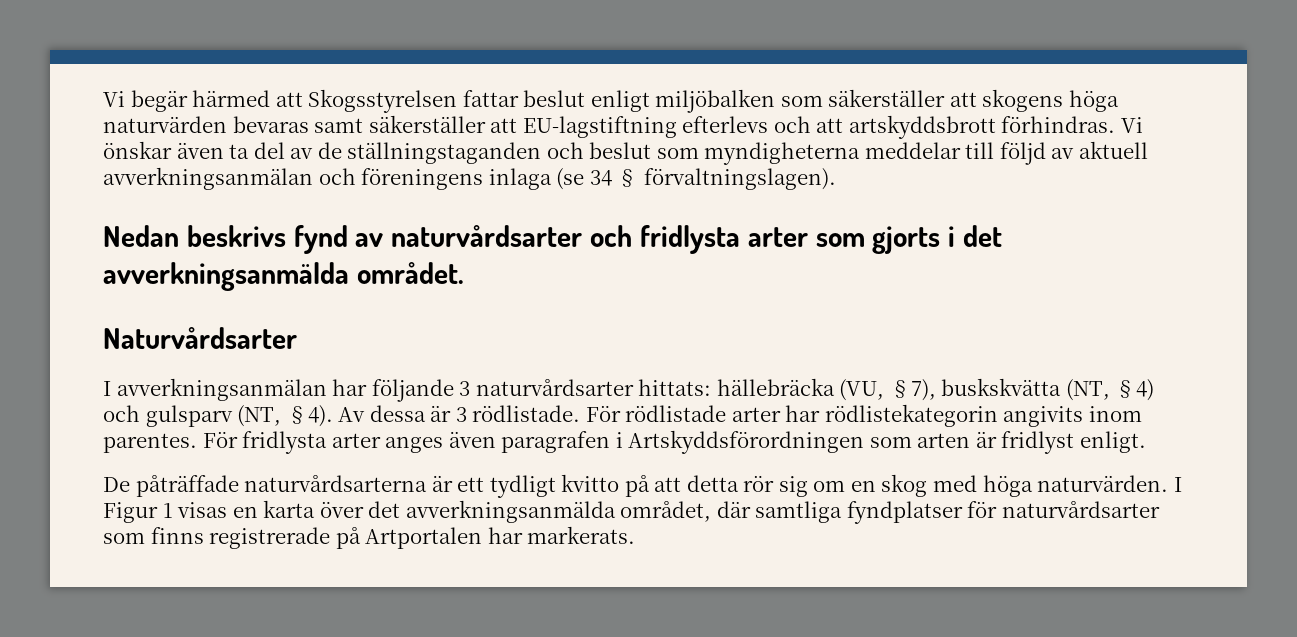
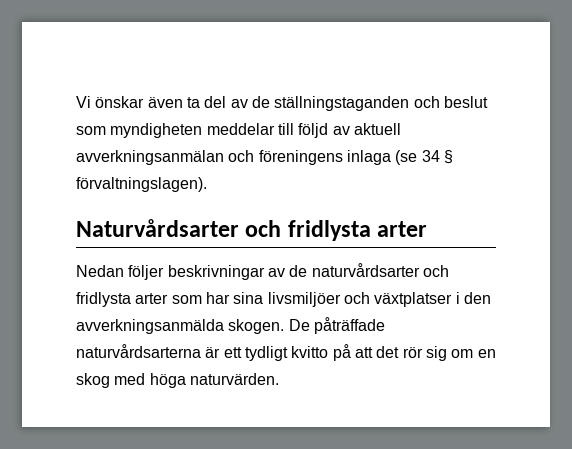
[103,89,1119,113] [103,115,1143,139] Vi begär härmed att Skogsstyrelsen fattar beslut enligt miljöbalken som säkerställer att skogens höga naturvärden bevaras samt säkerställer att EU-lagstiftning efterlevs och att artskyddsbrott förhindras. Vi -> [76,96,91,108] Vi
[704,142,861,165] myndigheterna -> [110,123,203,138] myndigheten
[103,225,384,254] Nedan beskrivs fynd av -> [76,219,428,241] [76,265,308,280] Naturvårdsarter och fridlysta arter // Nedan följer beskrivningar av de
[872,225,1003,254] [103,262,464,291] [103,327,297,349] [103,378,1155,402] [103,404,1143,427] [103,430,1146,454] gjorts i det avverkningsanmälda området. // Naturvårdsarter // I avverkningsanmälan har följande 3 naturvårdsarter hittats: hällebräcka (VU, §7), buskskvätta (NT, §4) och gulsparv (NT, §4). Av dessa är 3 rödlistade. För rödlistade arter har rödlistekategorin angivits inom parentes. För fridlysta arter anges även paragrafen i Artskyddsförordningen som arten är fridlyst enligt. // -> [205,292,491,307] [76,319,285,334] har sina livsmiljöer och växtplatser i den avverkningsanmälda skogen.
[686,475,739,492] detta -> [376,346,400,358] det
[1173,477,1182,492] [103,500,1160,524] [103,526,636,549] I Figur 1 visas en karta över det avverkningsanmälda området, där samtliga fyndplatser för naturvårdsarter som finns registrerade på Artportalen har markerats. -> (279, 379) none

